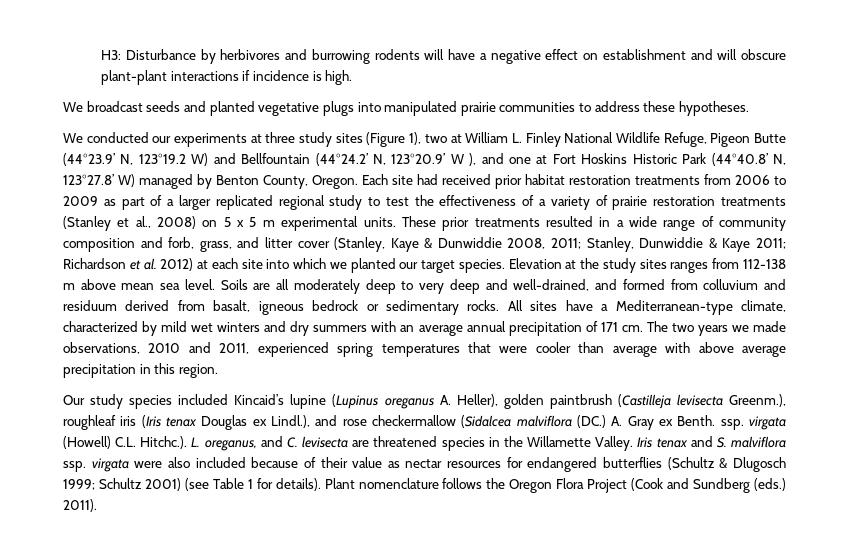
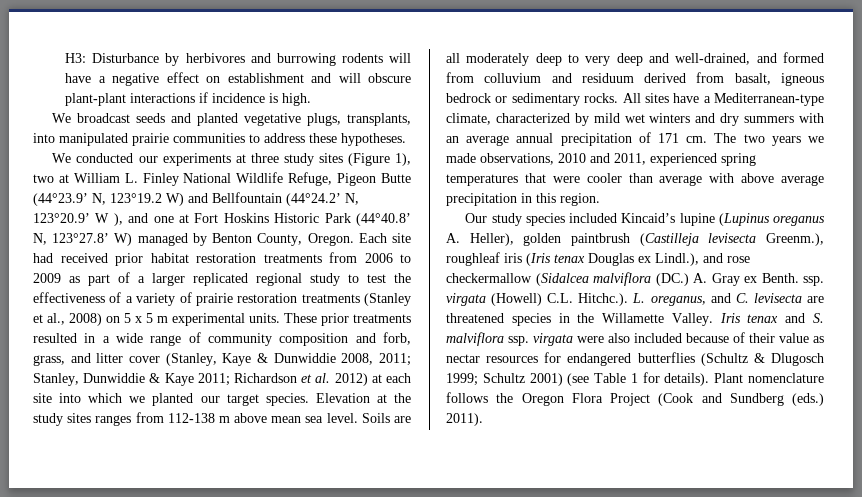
[322,101,354,116] plugs -> [307,113,411,126] plugs, transplants,

